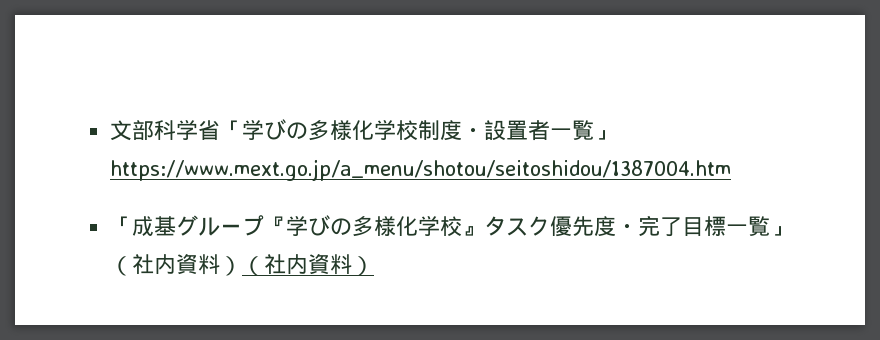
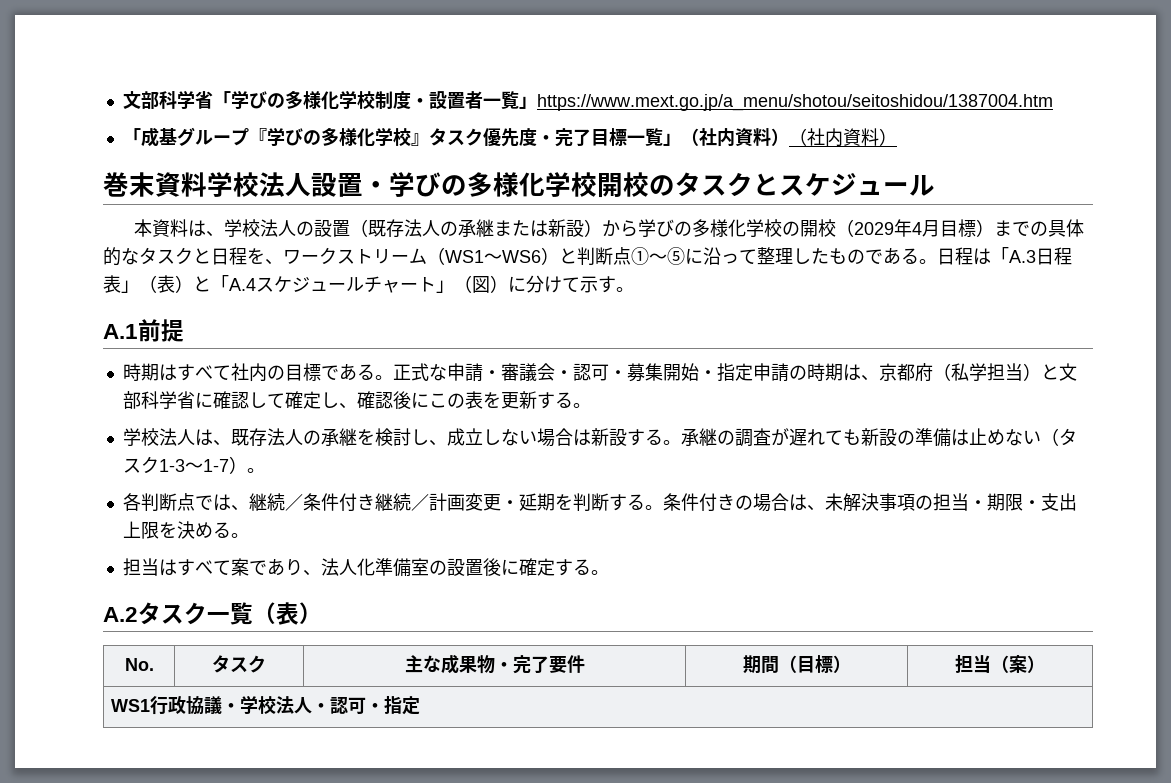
(375, 266) none -> [103,172,935,198] [134,219,1085,237] [103,247,1072,266] [103,275,634,293] [103,319,184,342] [122,363,1077,382] [122,391,591,409] [122,428,1077,447] [122,456,265,474] [122,493,1077,512] [122,521,249,539] [122,558,609,577] [103,602,322,625] [124,658,154,671] [212,655,266,673] [404,654,585,674] [742,655,851,674] [955,654,1045,673] [111,695,421,715] // 巻末資料学校法人設置・学びの多様化学校開校のタスクとスケジュール // 本資料は、学校法人の設置（既存法人の承継または新設）から学びの多様化学校の開校（2029年4月目標）までの具体的なタスクと日程を、ワークストリーム（WS1〜WS6）と判断点①〜⑤に沿って整理したものである。日程は「A.3日程表」（表）と「A.4スケジュールチャート」（図）に分けて示す。 // A.1前提 // 時期はすべて社内の目標である。正式な申請・審議会・認可・募集開始・指定申請の時期は、京都府（私学担当）と文部科学省に確認して確定し、確認後にこの表を更新する。 // 学校法人は、既存法人の承継を検討し、成立しない場合は新設する。承継の調査が遅れても新設の準備は止めない（タスク1-3〜1-7）。 // 各判断点では、継続／条件付き継続／計画変更・延期を判断する。条件付きの場合は、未解決事項の担当・期限・支出上限を決める。 // 担当はすべて案であり、法人化準備室の設置後に確定する。 // A.2タスク一覧（表） // No. | タスク | 主な成果物・完了要件 | 期間（目標） | 担当（案） // WS1行政協議・学校法人・認可・指定

